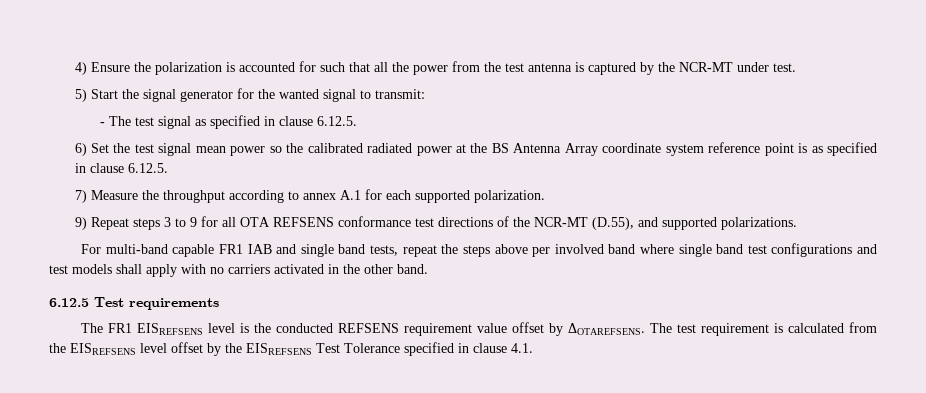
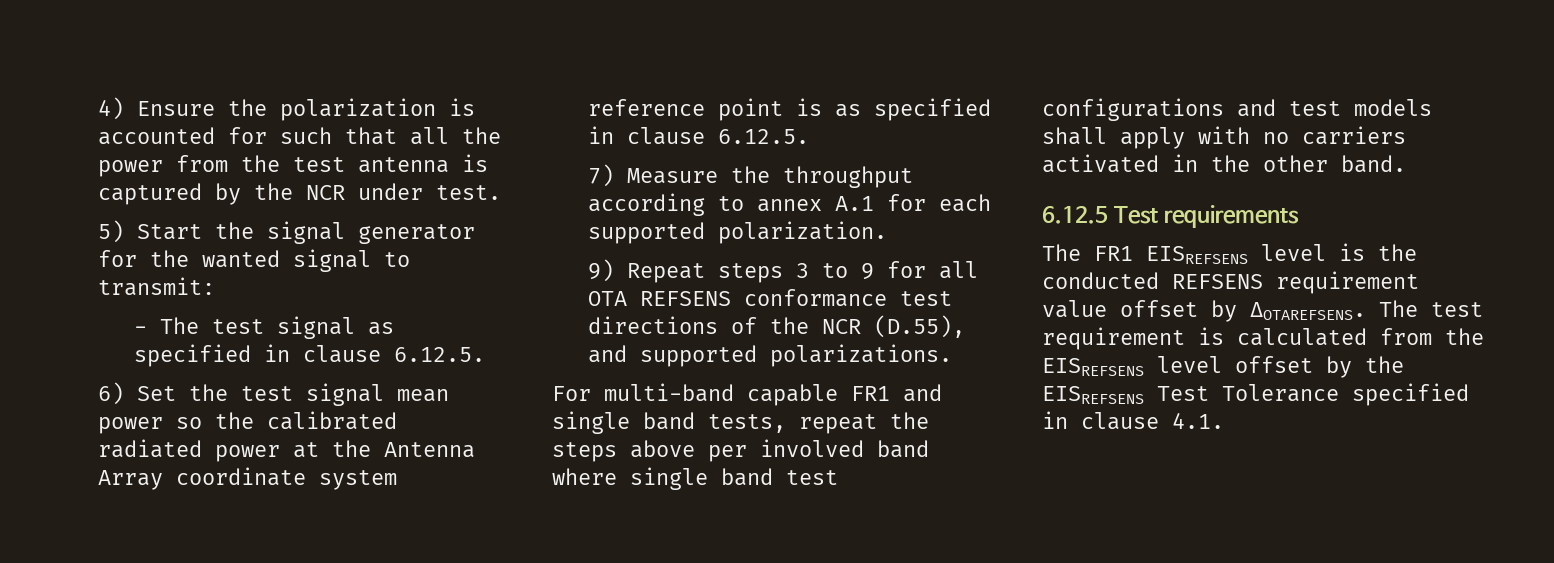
[678,62,733,72] NCR-MT -> [305,185,345,200] NCR
[491,143,509,153] BS -> (371, 448) none
[533,217,588,227] NCR-MT -> [821,319,861,334] NCR
[247,244,272,254] IAB -> (890, 393) none

